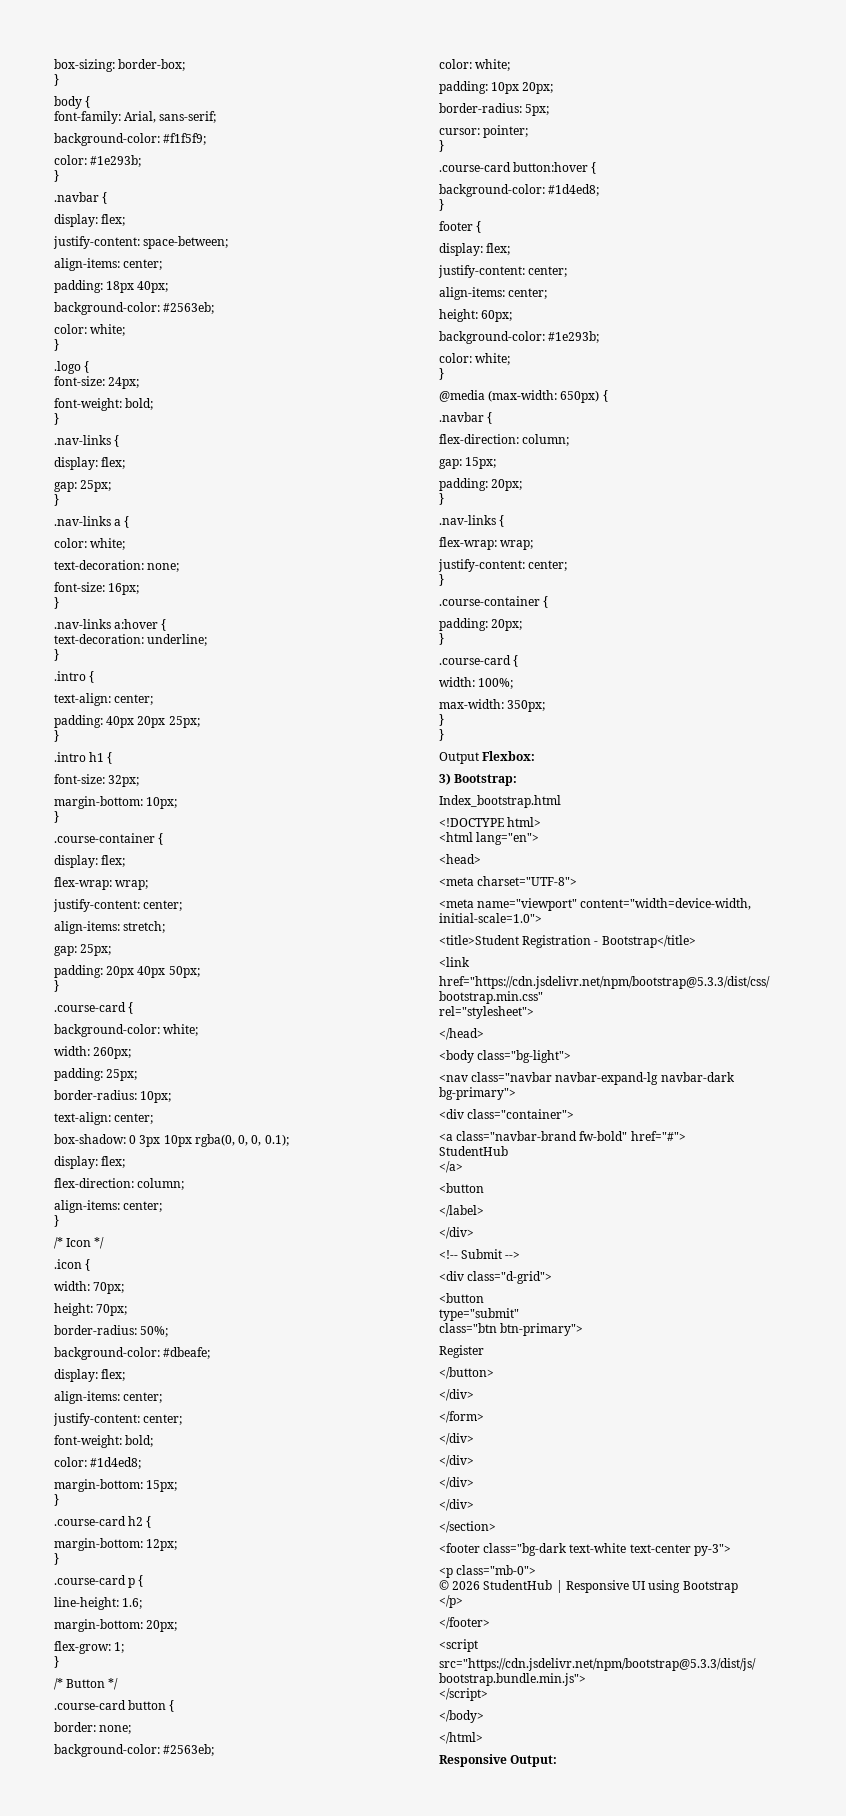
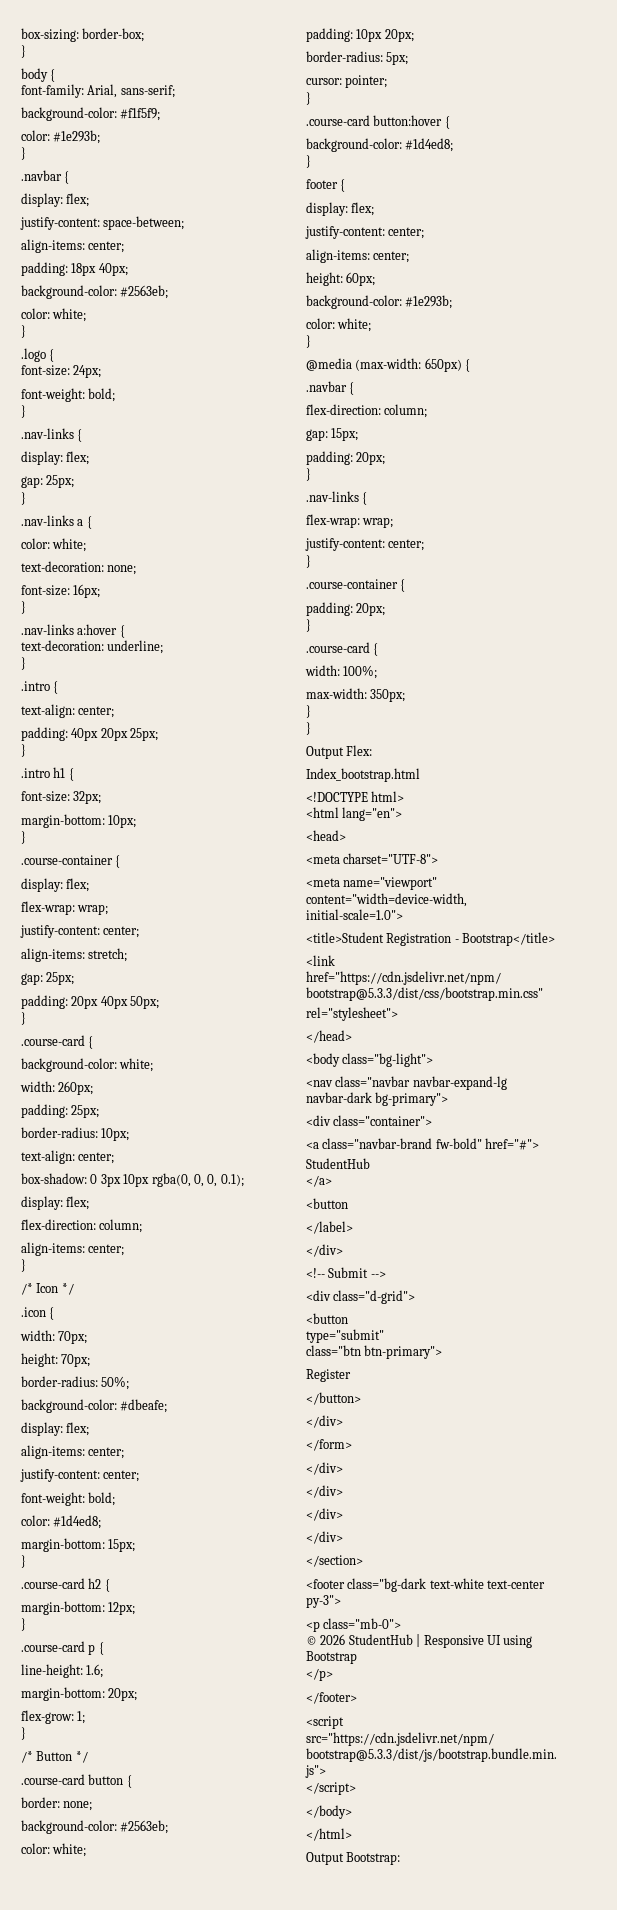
[482,751,536,761] [439,773,518,786] Flexbox: // 3) Bootstrap: -> [346,745,373,756] Flex:
[439,1754,558,1767] Responsive Output: -> [306,1852,401,1865] Output Bootstrap:

